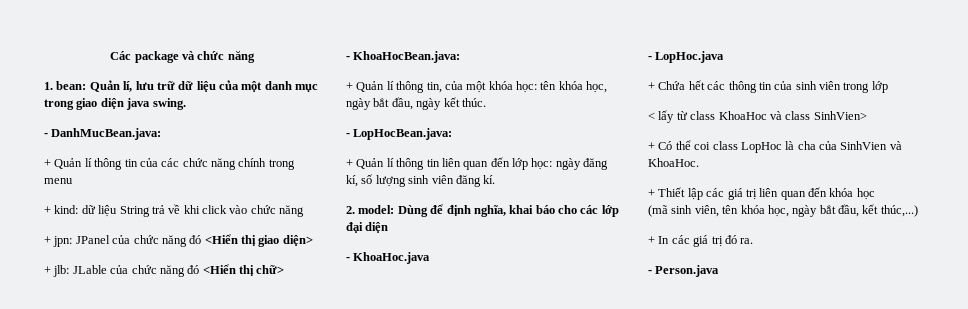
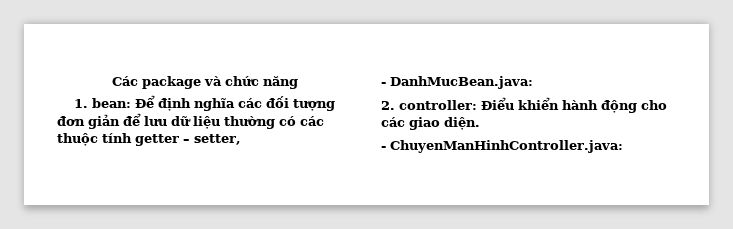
[89,80,319,92] [44,98,186,110] [44,128,162,140] [44,158,295,170] [44,178,73,184] [44,204,305,217] [44,234,313,247] [44,264,285,277] [346,51,461,63] [346,81,608,93] [346,97,486,110] [346,128,453,140] [346,157,609,170] [346,174,496,187] [346,204,619,217] [346,222,389,233] [346,252,431,264] [648,51,725,63] [648,80,888,93] [648,110,867,123] [648,140,902,153] [648,158,699,167] [648,187,875,200] [648,204,918,217] [648,235,754,247] [648,265,720,277] Quản lí, lưu trữ dữ liệu của một danh mục trong giao diện java swing. // - DanhMucBean.java: // + Quản lí thông tin của các chức năng chính trong menu // + kind: dữ liệu String trả về khi click vào chức năng // + jpn: JPanel của chức năng đó <Hiển thị giao diện> // + jlb: JLable của chức năng đó <Hiển thị chữ> // - KhoaHocBean.java: // + Quản lí thông tin, của một khóa học: tên khóa học, ngày bắt đầu, ngày kết thúc. // - LopHocBean.java: // + Quản lí thông tin liên quan đến lớp học: ngày đăng kí, số lượng sinh viên đăng kí. // 2. model: Dùng để định nghĩa, khai báo cho các lớp đại diện // - KhoaHoc.java // - LopHoc.java // + Chứa hết các thông tin của sinh viên trong lớp // < lấy từ class KhoaHoc và class SinhVien> // + Có thể coi class LopHoc là cha của SinhVien và KhoaHoc. // + Thiết lập các giá trị liên quan đến khóa học // (mã sinh viên, tên khóa học, ngày bắt đầu, kết thúc,...) // + In các giá trị đó ra. // - Person.java -> [135,95,336,111] [57,113,324,129] [57,133,241,146] [381,76,533,89] [381,97,667,113] [381,117,480,130] [381,140,623,153] Để định nghĩa các đối tượng đơn giản để lưu dữ liệu thường có các thuộc tính getter – setter, // - DanhMucBean.java: // 2. controller: Điểu khiển hành động cho các giao diện. // - ChuyenManHinhController.java:

